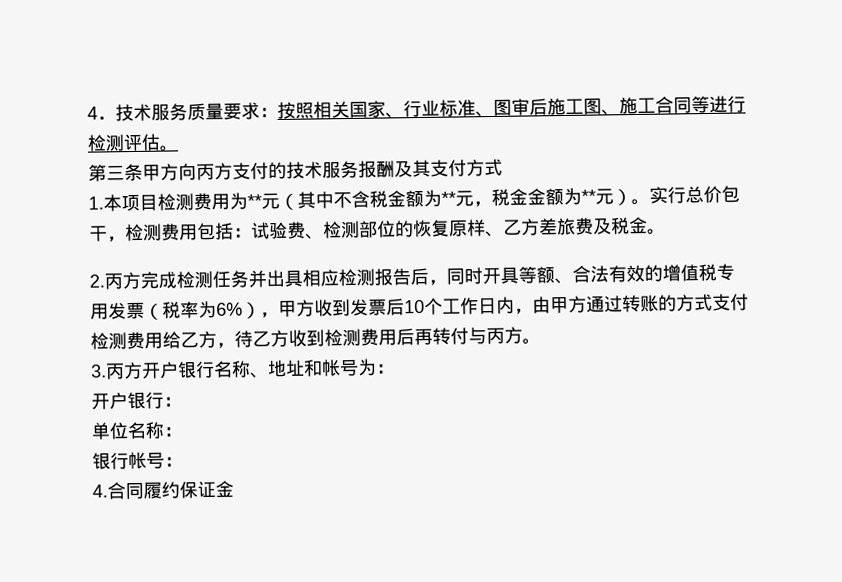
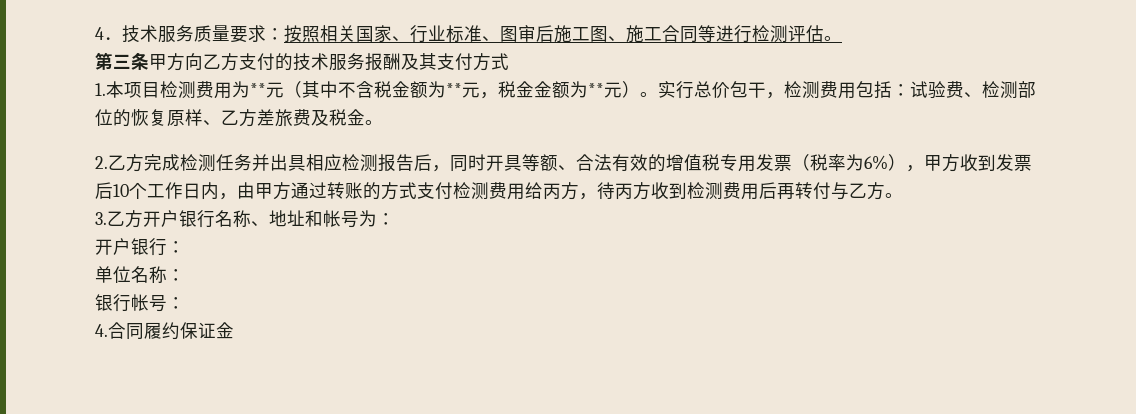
[196,163,215,181] 丙 -> [203,54,221,69] 乙
[104,273,123,290] 丙 -> [108,155,126,170] 乙
[180,330,271,349] 乙方，待乙 -> [543,182,633,200] 丙方，待丙
[486,327,505,345] 丙 -> [849,183,867,198] 乙
[105,363,125,380] 丙 -> [107,211,125,226] 乙

